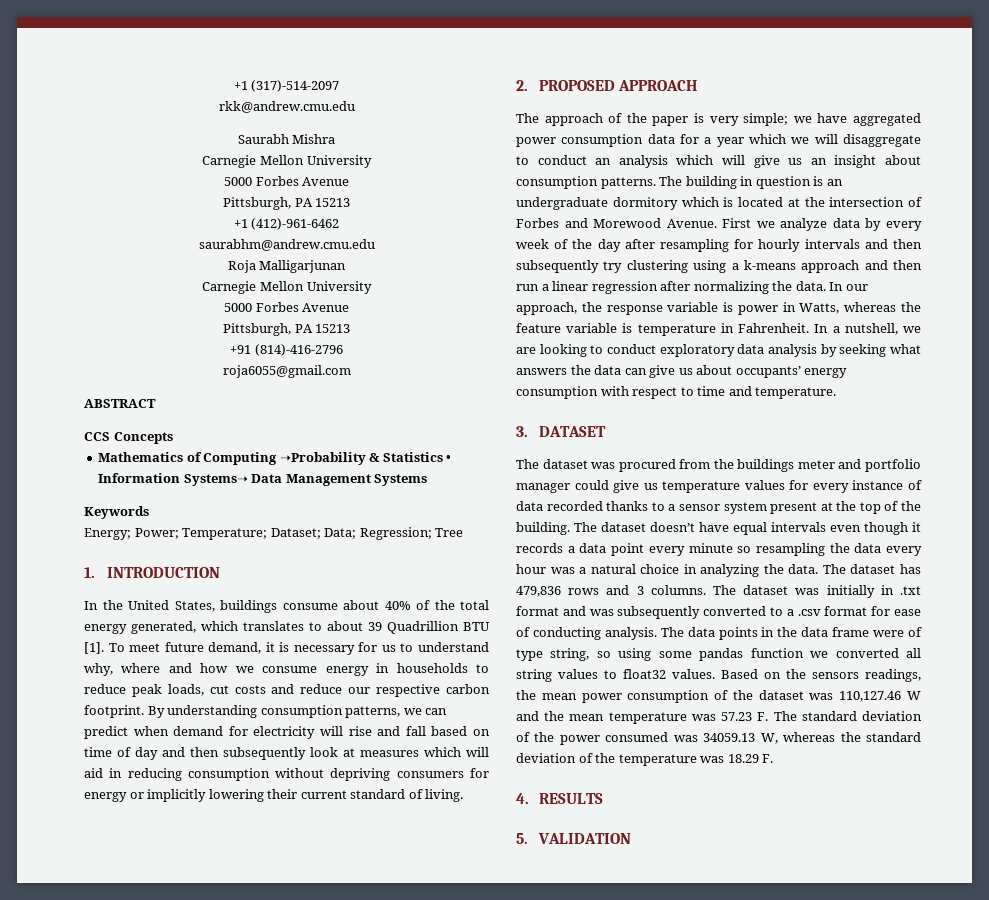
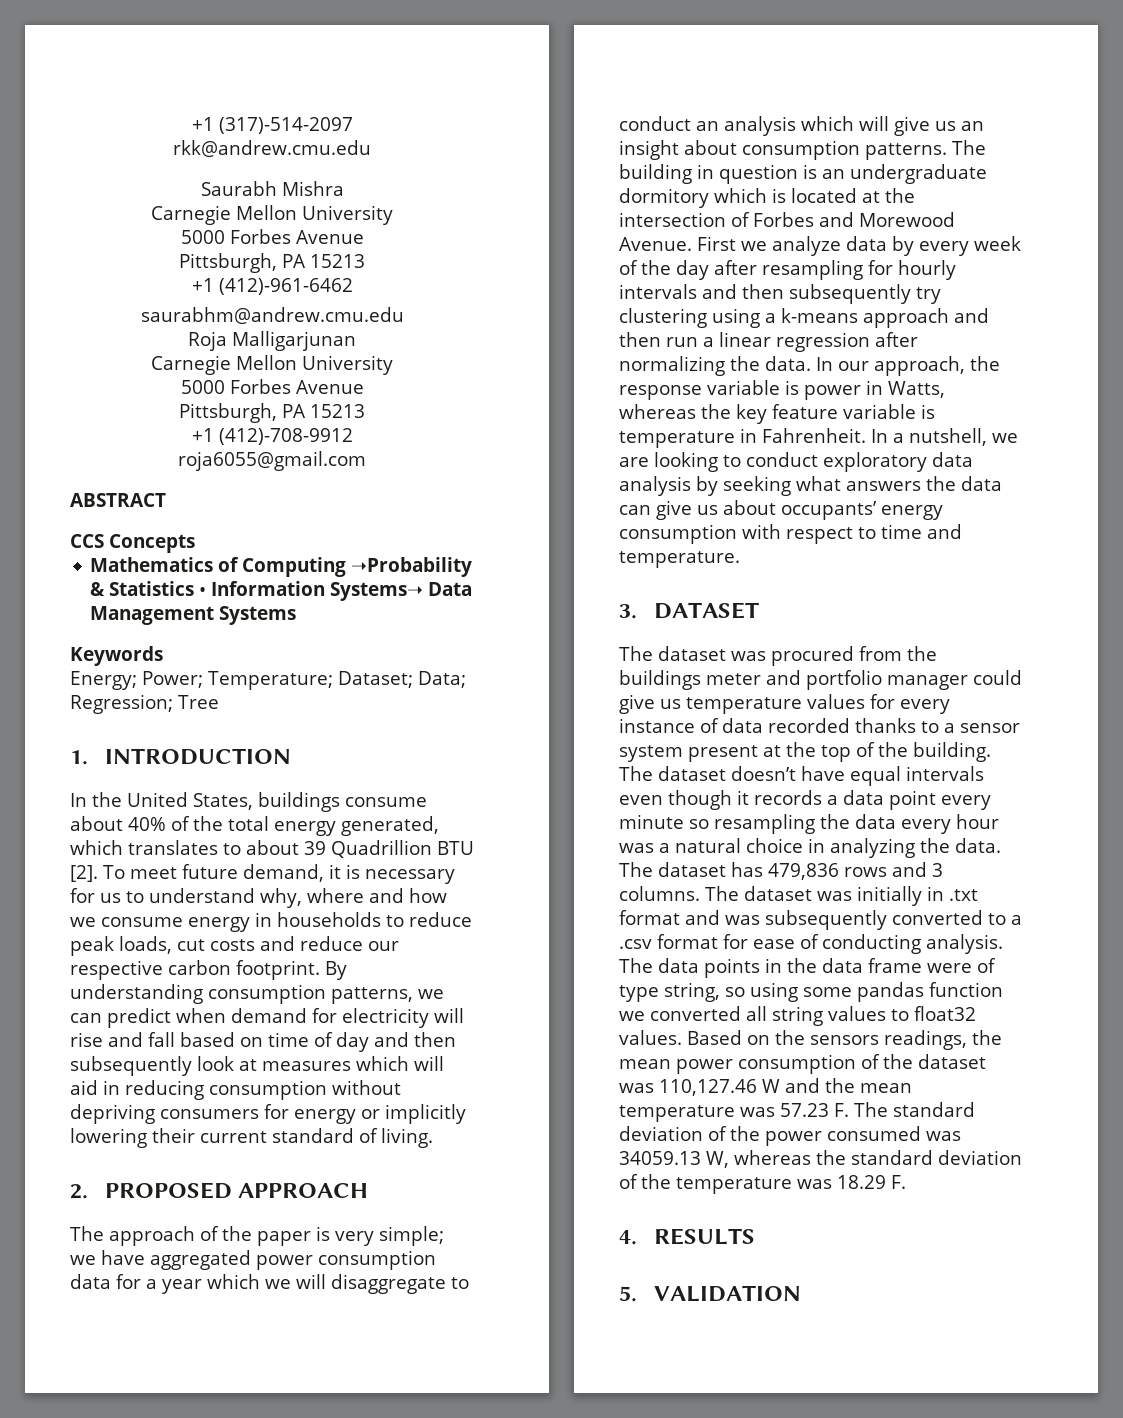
[230,344,343,356] +91 (814)-416-2796 -> [191,428,353,445] +1 (412)-708-9912
[84,642,104,654] [1]. -> [70,865,98,882] [2].
(921, 307) none -> [736,404,767,424] key

